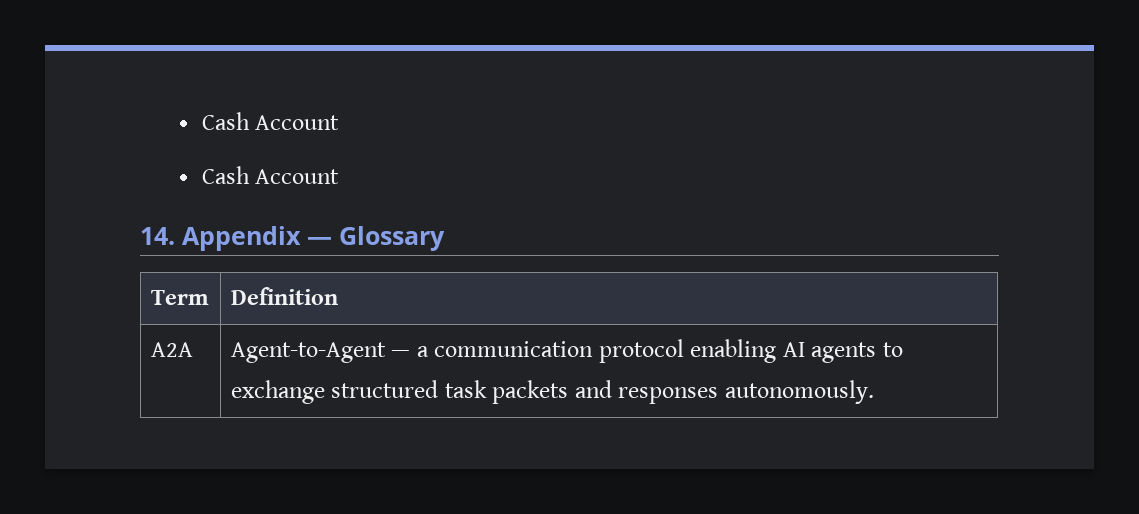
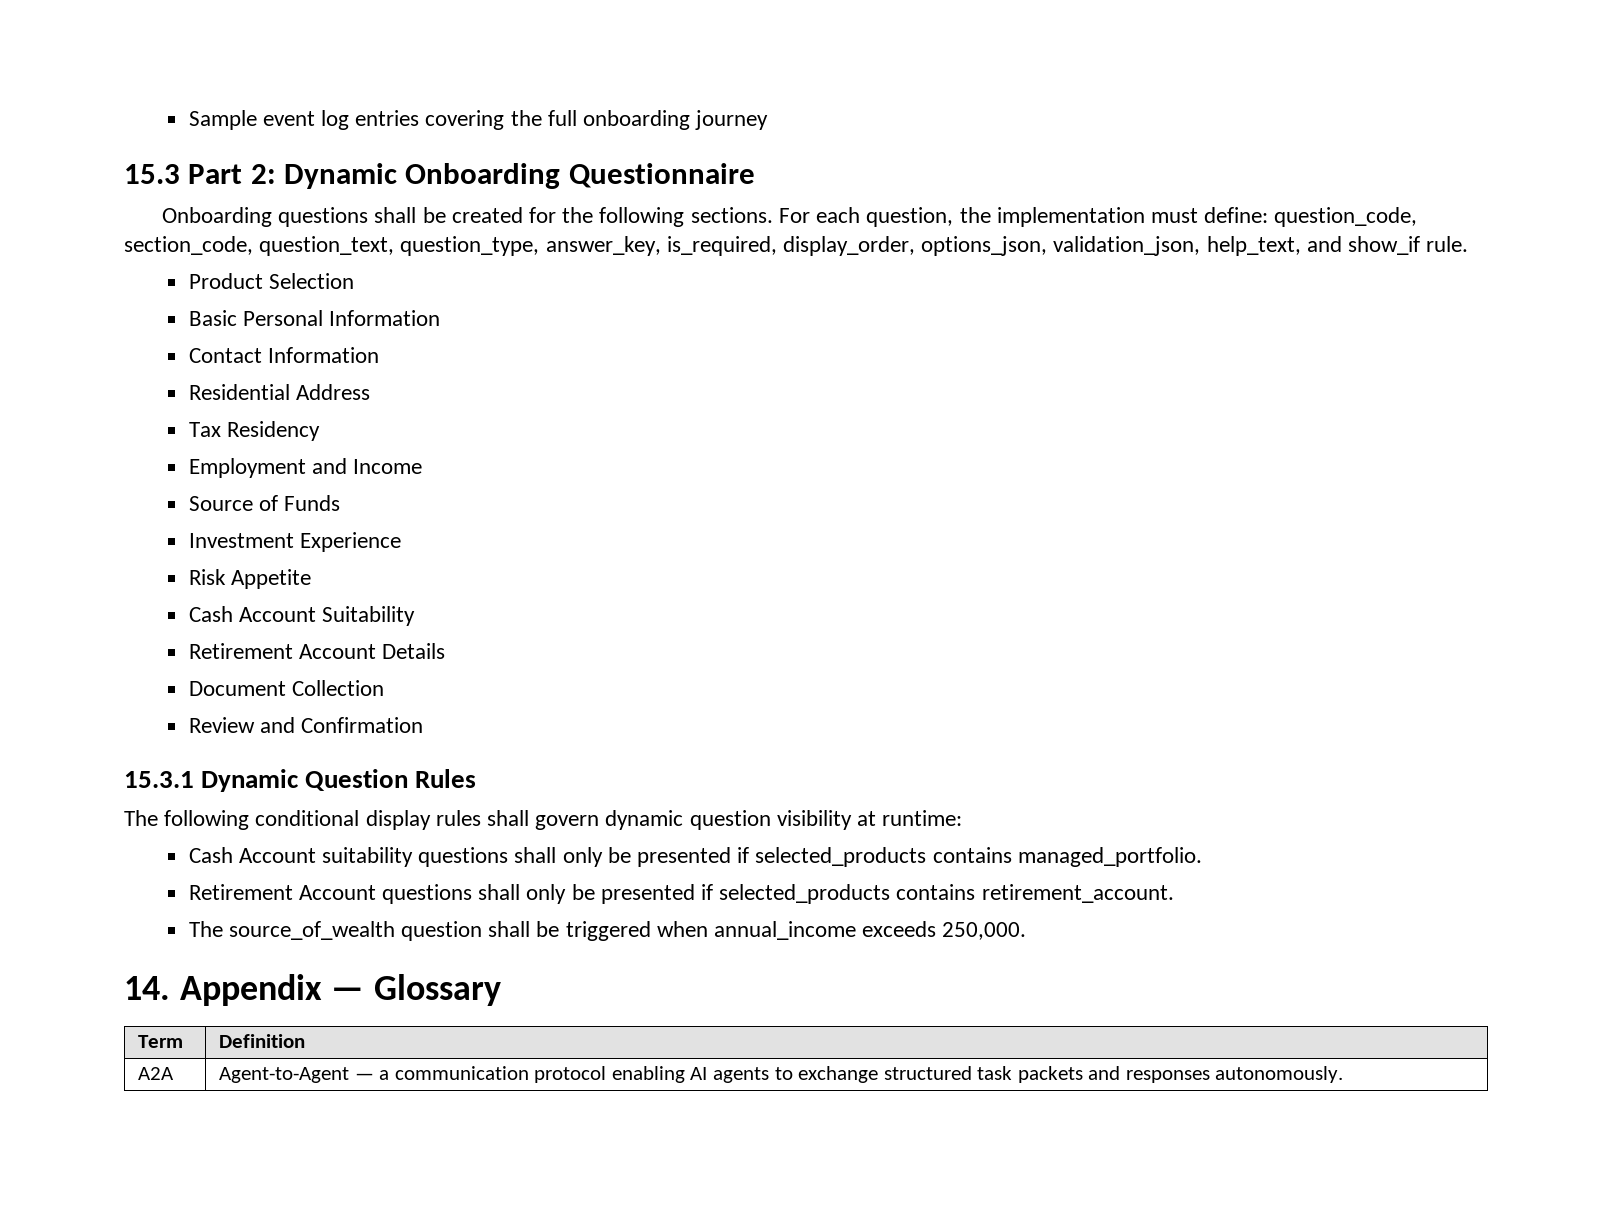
[201,112,340,130] [201,166,340,184] Cash Account // Cash Account -> [188,110,769,130] [124,163,755,189] [161,207,1418,227] [124,236,1469,256] [188,273,354,289] [188,310,440,326] [188,347,379,363] [188,384,370,400] [188,421,320,441] [188,458,422,478] [188,495,340,511] [188,532,401,552] [188,569,311,589] [188,606,415,626] [188,643,445,659] [188,680,384,696] [188,717,423,733] [124,769,477,792] [124,810,963,830] [188,847,1202,867] [188,884,1174,904] [188,921,1027,941] Sample event log entries covering the full onboarding journey // 15.3 Part 2: Dynamic Onboarding Questionnaire // Onboarding questions shall be created for the following sections. For each question, the implementation must define: question_code, section_code, question_text, question_type, answer_key, is_required, display_order, options_json, validation_json, help_text, and show_if rule. // Product Selection // Basic Personal Information // Contact Information // Residential Address // Tax Residency // Employment and Income // Source of Funds // Investment Experience // Risk Appetite // Cash Account Suitability // Retirement Account Details // Document Collection // Review and Confirmation // 15.3.1 Dynamic Question Rules // The following conditional display rules shall govern dynamic question visibility at runtime: // Cash Account suitability questions shall only be presented if selected_products contains managed_portfolio. // Retirement Account questions shall only be presented if selected_products contains retirement_account. // The source_of_wealth question shall be triggered when annual_income exceeds 250,000.

